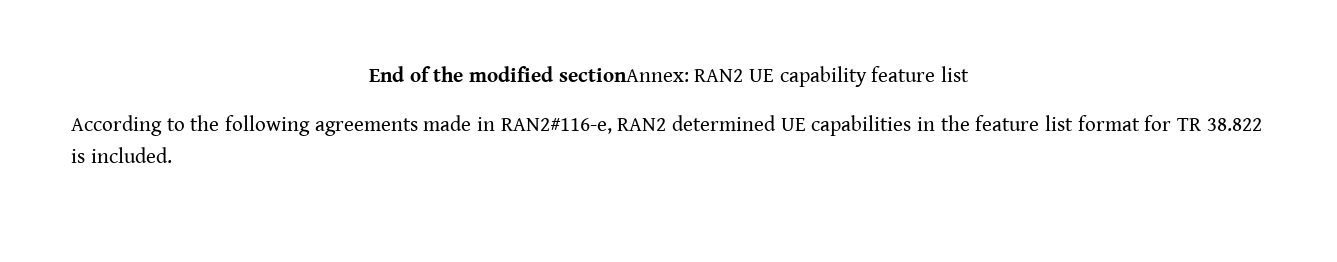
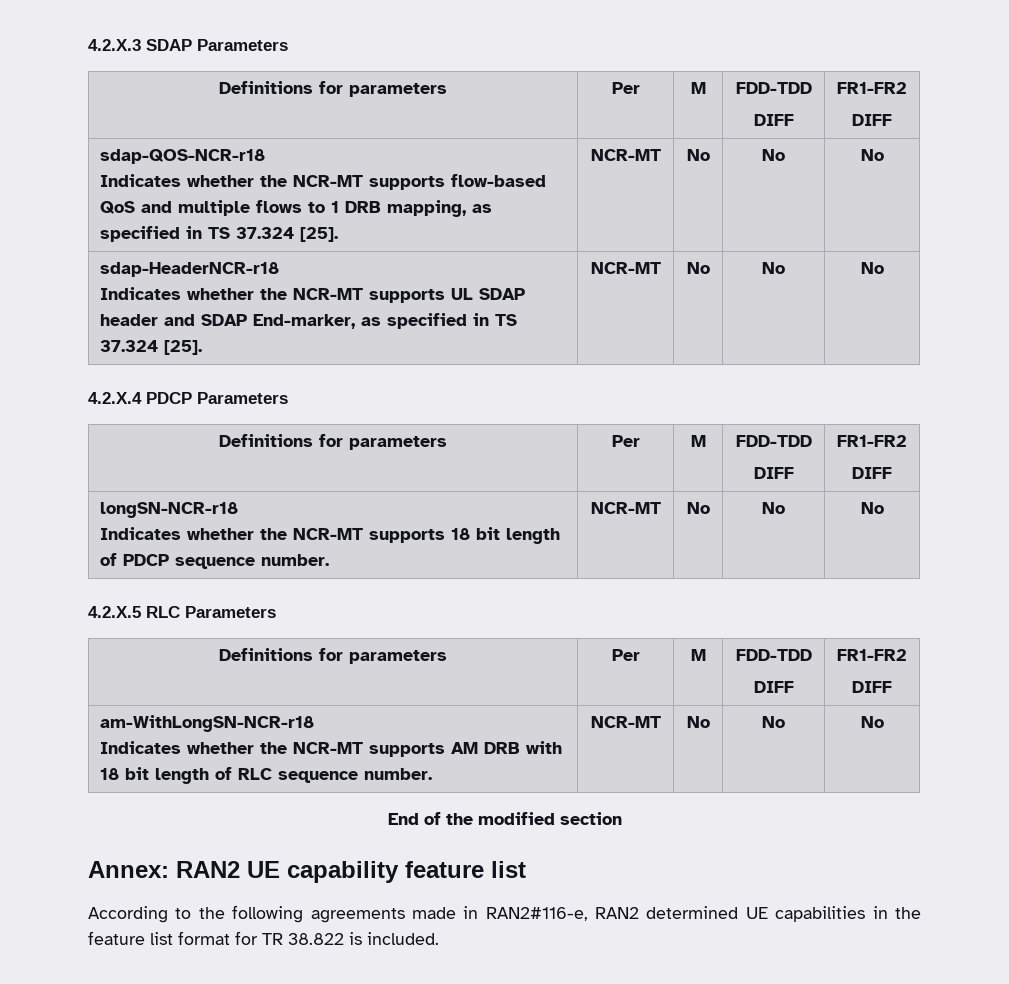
(368, 74) none -> [88,39,288,51] [219,81,447,97] [611,82,640,94] [690,82,706,94] [735,82,812,94] [753,114,794,126] [837,82,907,94] [852,114,892,126] [100,149,266,164] [100,174,547,190] [100,200,493,217] [100,226,339,242] [590,149,661,161] [686,149,710,161] [762,149,785,161] [860,149,884,161] [100,262,280,277] [100,287,526,303] [100,313,518,329] [100,340,203,355] [590,262,661,274] [686,262,710,274] [762,262,785,274] [860,262,884,274] [88,392,288,404] [219,434,447,450] [611,435,640,447] [690,435,706,447] [735,435,812,447] [753,467,794,479] [837,435,907,447] [852,467,892,479] [100,502,239,518] [100,527,561,544] [100,553,330,569] [590,502,661,514] [686,502,710,514] [762,502,785,514] [860,502,884,514] [88,606,276,618] [219,648,447,664] [611,649,640,661] [690,649,706,661] [735,649,812,661] [753,681,794,693] [837,649,907,661] [852,681,892,693] [100,715,315,732] [100,741,563,757] [100,767,433,784] [590,716,661,728] [686,716,710,728] [762,716,785,728] [860,716,884,728] 4.2.X.3 SDAP Parameters // Definitions for parameters | Per | M | FDD-TDD // DIFF | FR1-FR2 // DIFF // sdap-QOS-NCR-r18 // Indicates whether the NCR-MT supports flow-based QoS and multiple flows to 1 DRB mapping, as specified in TS 37.324 [25]. | NCR-MT | No | No | No // sdap-HeaderNCR-r18 // Indicates whether the NCR-MT supports UL SDAP header and SDAP End-marker, as specified in TS 37.324 [25]. | NCR-MT | No | No | No // 4.2.X.4 PDCP Parameters // Definitions for parameters | Per | M | FDD-TDD // DIFF | FR1-FR2 // DIFF // longSN-NCR-r18 // Indicates whether the NCR-MT supports 18 bit length of PDCP sequence number. | NCR-MT | No | No | No // 4.2.X.5 RLC Parameters // Definitions for parameters | Per | M | FDD-TDD // DIFF | FR1-FR2 // DIFF // am-WithLongSN-NCR-r18 // Indicates whether the NCR-MT supports AM DRB with 18 bit length of RLC sequence number. | NCR-MT | No | No | No //
[558,68,689,82] sectionAnnex: -> [559,812,622,825] [88,861,169,878] section // Annex:

